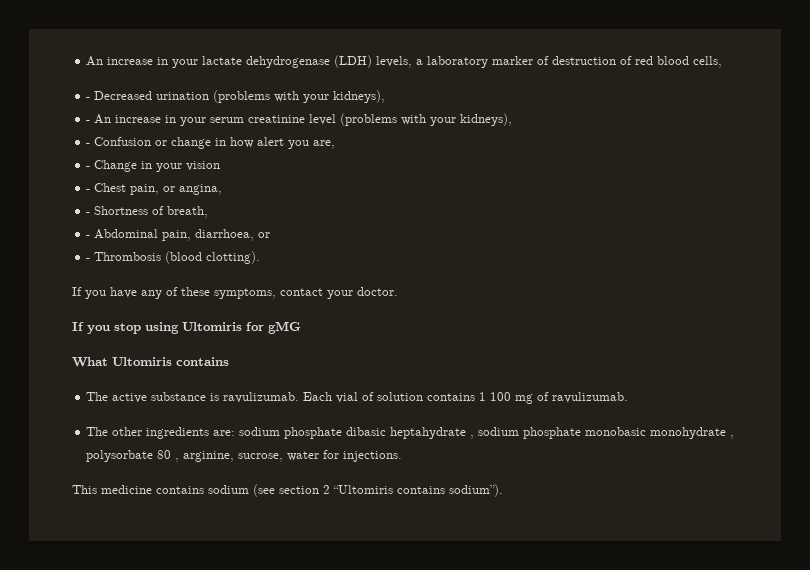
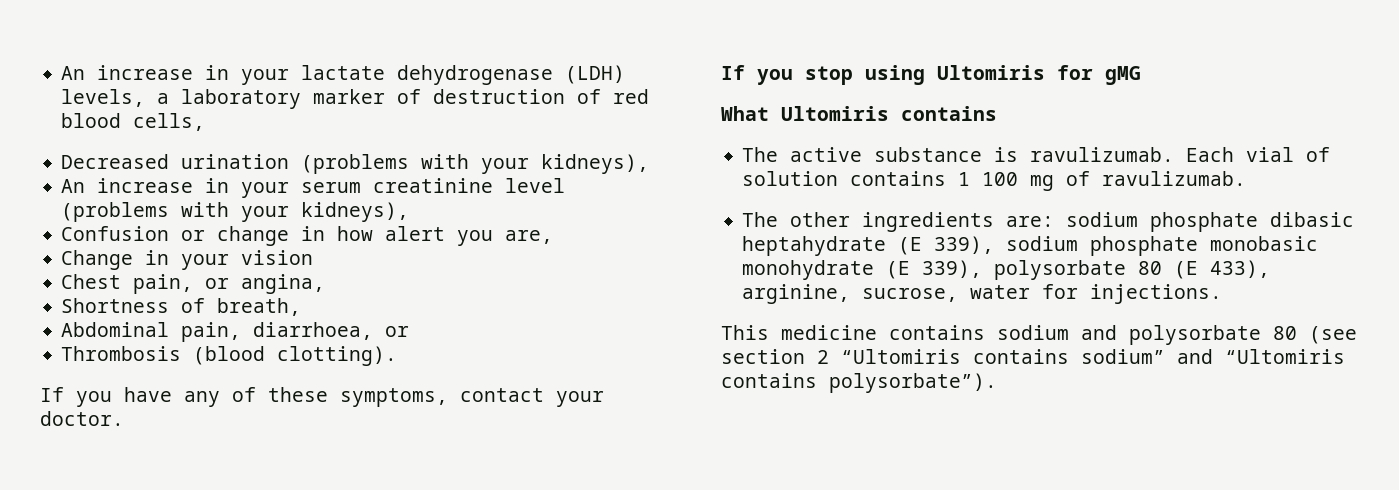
[86,97,91,100] - -> (206, 122) none
[86,120,91,123] - -> (650, 164) none
[86,143,91,146] - -> (410, 212) none
[86,166,91,169] - -> (554, 237) none
[86,189,91,192] - -> (314, 257) none
[86,212,91,215] - -> (326, 284) none
[86,235,91,238] - -> (302, 307) none
[86,258,91,261] - -> (410, 331) none
[470,435,475,439] , -> [898,236,995,255] (E 339),
[730,435,735,439] [86,450,180,462] , polysorbate 80 , -> [886,260,1271,280] (E 339), polysorbate 80 (E 433),
(249, 489) none -> [1081,325,1297,345] and polysorbate 80
[449,484,503,497] sodium”). -> [1081,349,1345,364] [721,373,997,393] sodium” and “Ultomiris contains polysorbate”).

